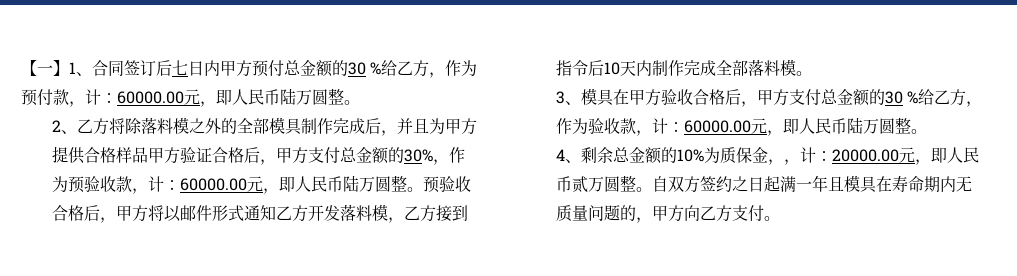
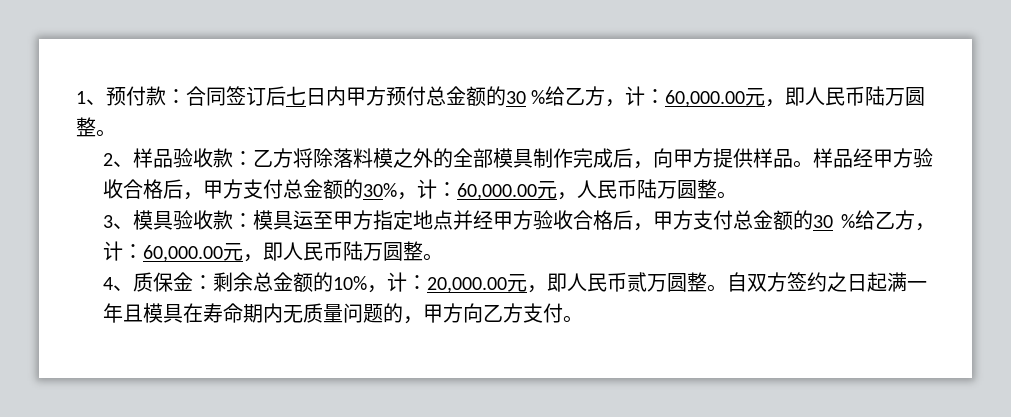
[21,60,92,76] 【一】1、 -> [76,86,186,106] 1、预付款：
[445,60,478,76] [21,89,184,107] 作为预付款，计：60000.00 -> [625,86,746,107] 计：60,000.00
(77, 132) none -> [133,148,254,168] 样品验收款：
[396,118,445,134] 并且为 -> [653,148,674,168] 向
[83,147,212,164] 合格样品甲方验证 -> [753,148,934,168] [103,179,124,199] 样品。样品经甲方验收
[448,147,465,163] [51,175,471,194] [51,204,468,223] [555,59,812,76] [555,88,629,106] 作为预验收款，计：60000.00元，即人民币陆万圆整。预验收合格后，甲方将以邮件形式通知乙方开发落料模，乙方接到指令后10天内制作完成全部落料模。 // 3、模具在 -> [417,179,738,200] [103,210,494,230] 计：60,000.00元，人民币陆万圆整。 // 3、模具验收款：模具运至甲方指定地点并经
[555,118,751,136] 作为验收款，计：60000.00 -> [103,241,224,262] 计：60,000.00
(581, 161) none -> [133,272,214,292] 质保金：
[703,147,899,165] 为质保金，，计：20000.00 -> [367,272,508,293] ，计：20,000.00

